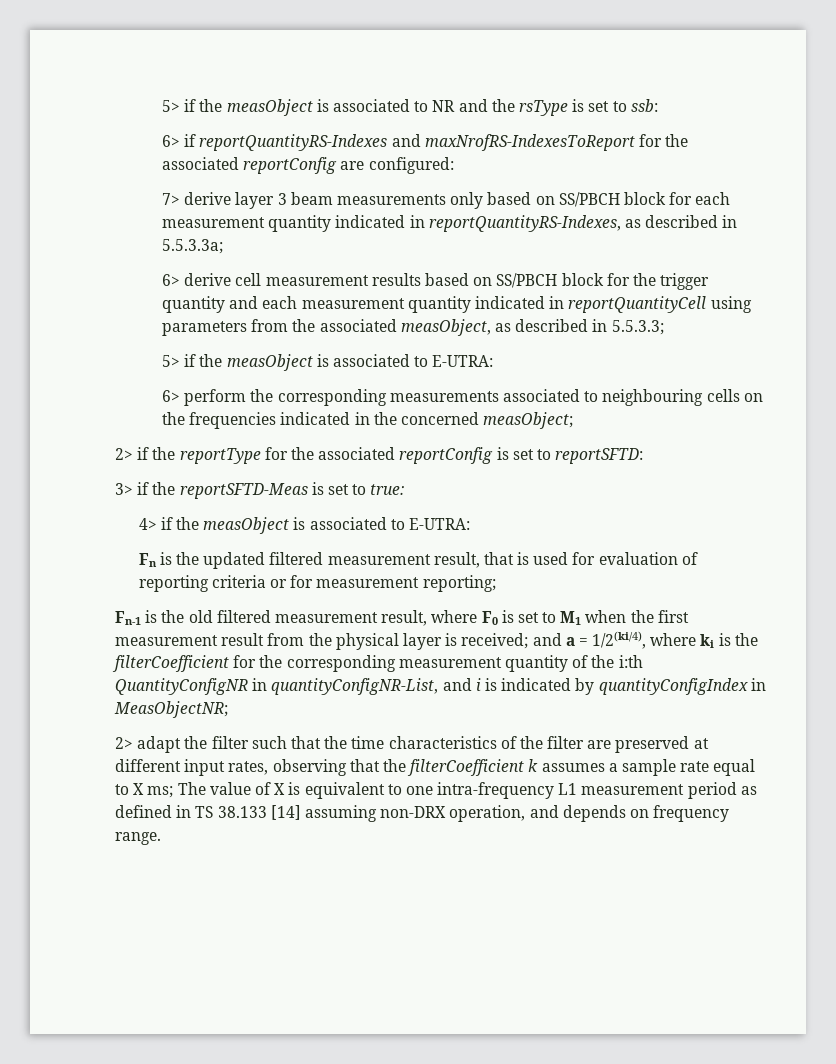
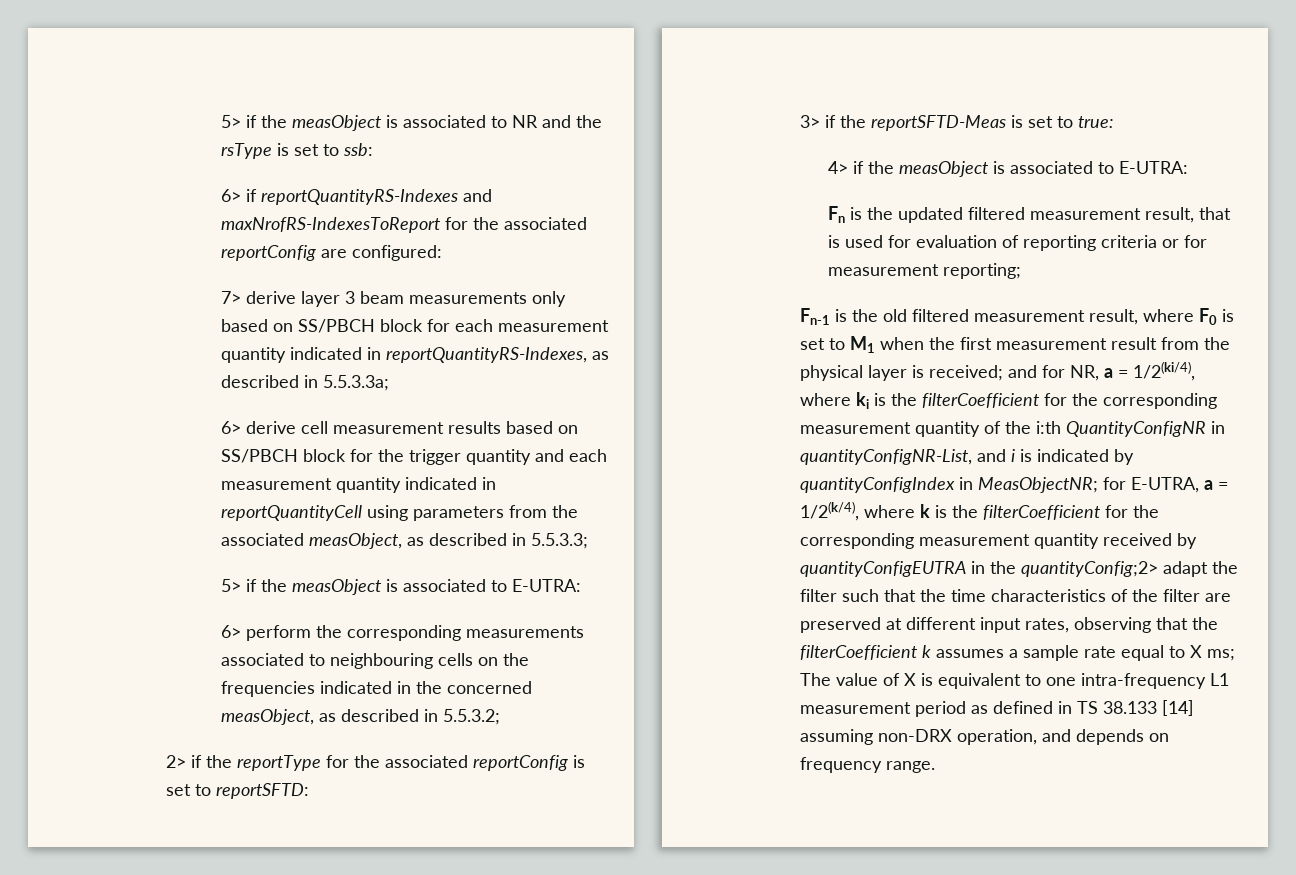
[483,412,574,429] measObject; -> [220,709,500,725] measObject, as described in 5.5.3.2;
(562, 639) none -> [1042,365,1100,381] for NR,
[115,737,134,749] // 2> -> [1103,477,1229,493] [800,501,1160,521] [800,533,1198,549] [800,561,1159,577] for E-UTRA, a = 1/2(k/4), where k is the filterCoefficient for the corresponding measurement quantity received by quantityConfigEUTRA in the quantityConfig;2>

